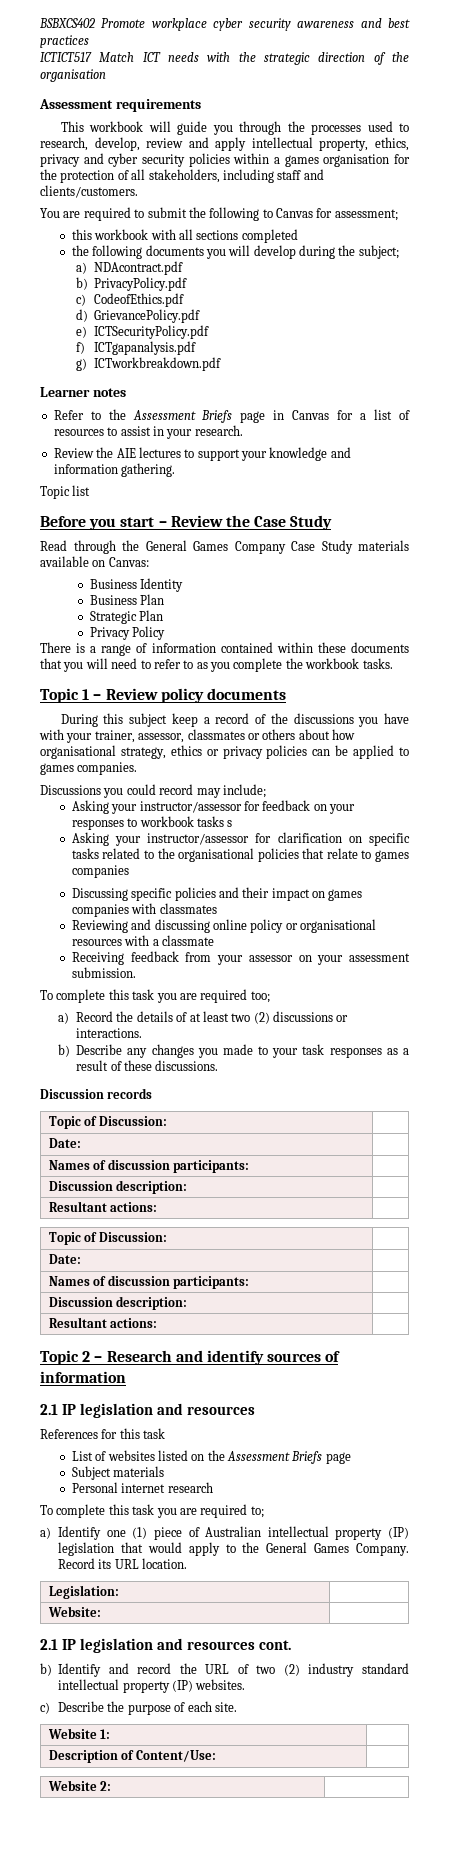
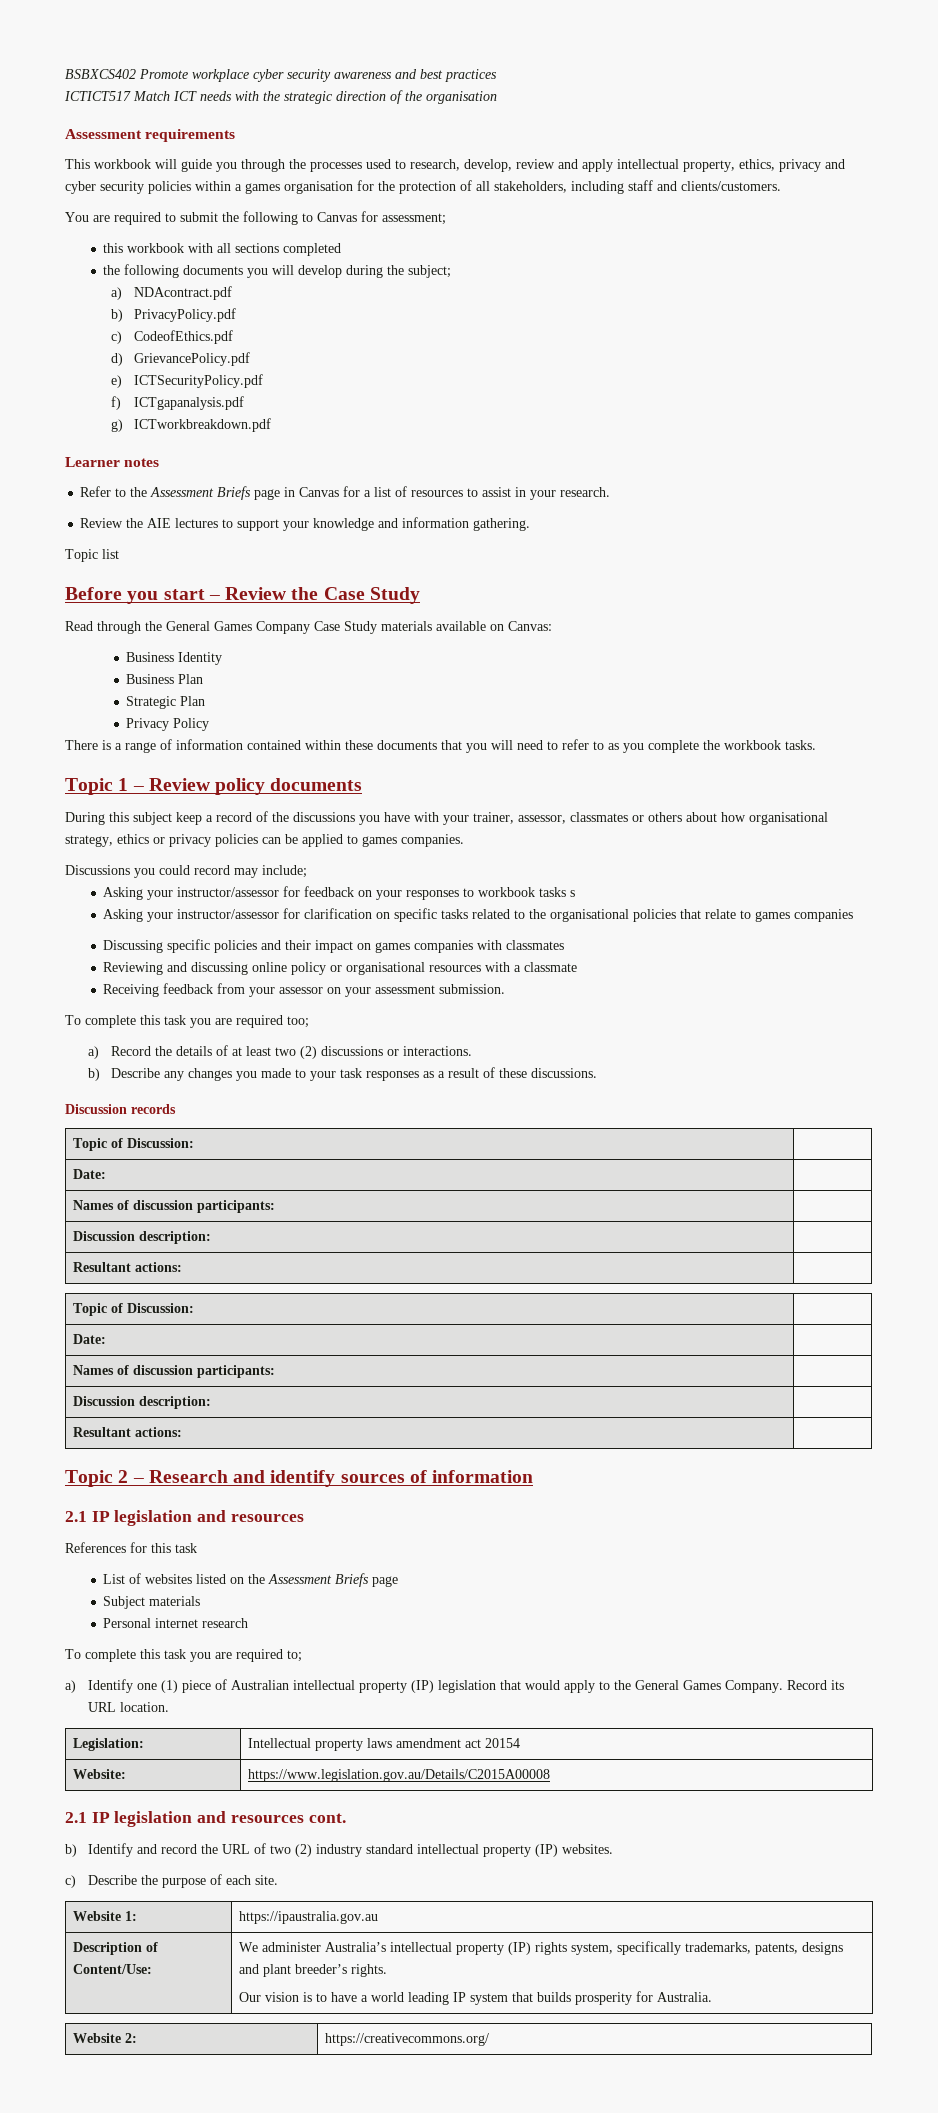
(119, 1592) none -> [248,1738,521,1751] Intellectual property laws amendment act 20154
(101, 1611) none -> [248,1769,551,1782] https://www.legislation.gov.au/Details/C2015A00008
(111, 1734) none -> [239,1911,379,1924] https://ipaustralia.gov.au
(216, 1756) none -> [239,1941,844,1955] [239,1964,388,1977] [239,1991,713,2005] We administer Australia’s intellectual property (IP) rights system, specifically trademarks, patents, designs and plant breeder’s rights. // Our vision is to have a world leading IP system that builds prosperity for Australia.
(112, 1786) none -> [325,2033,490,2046] https://creativecommons.org/

